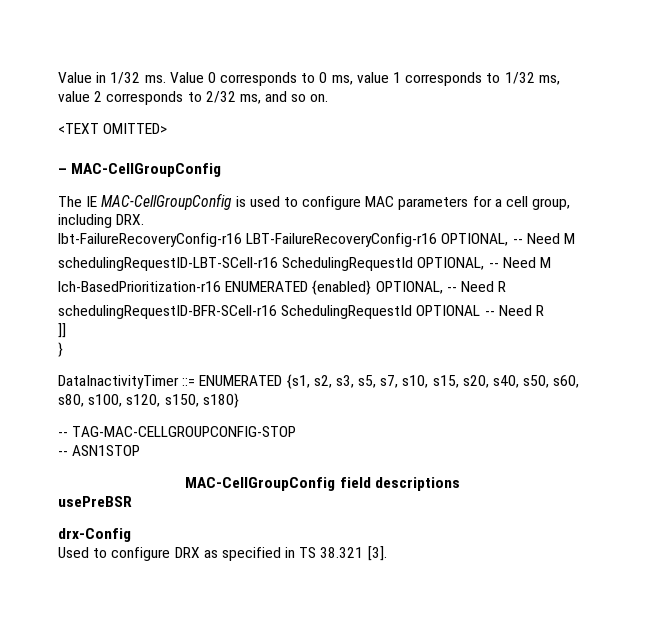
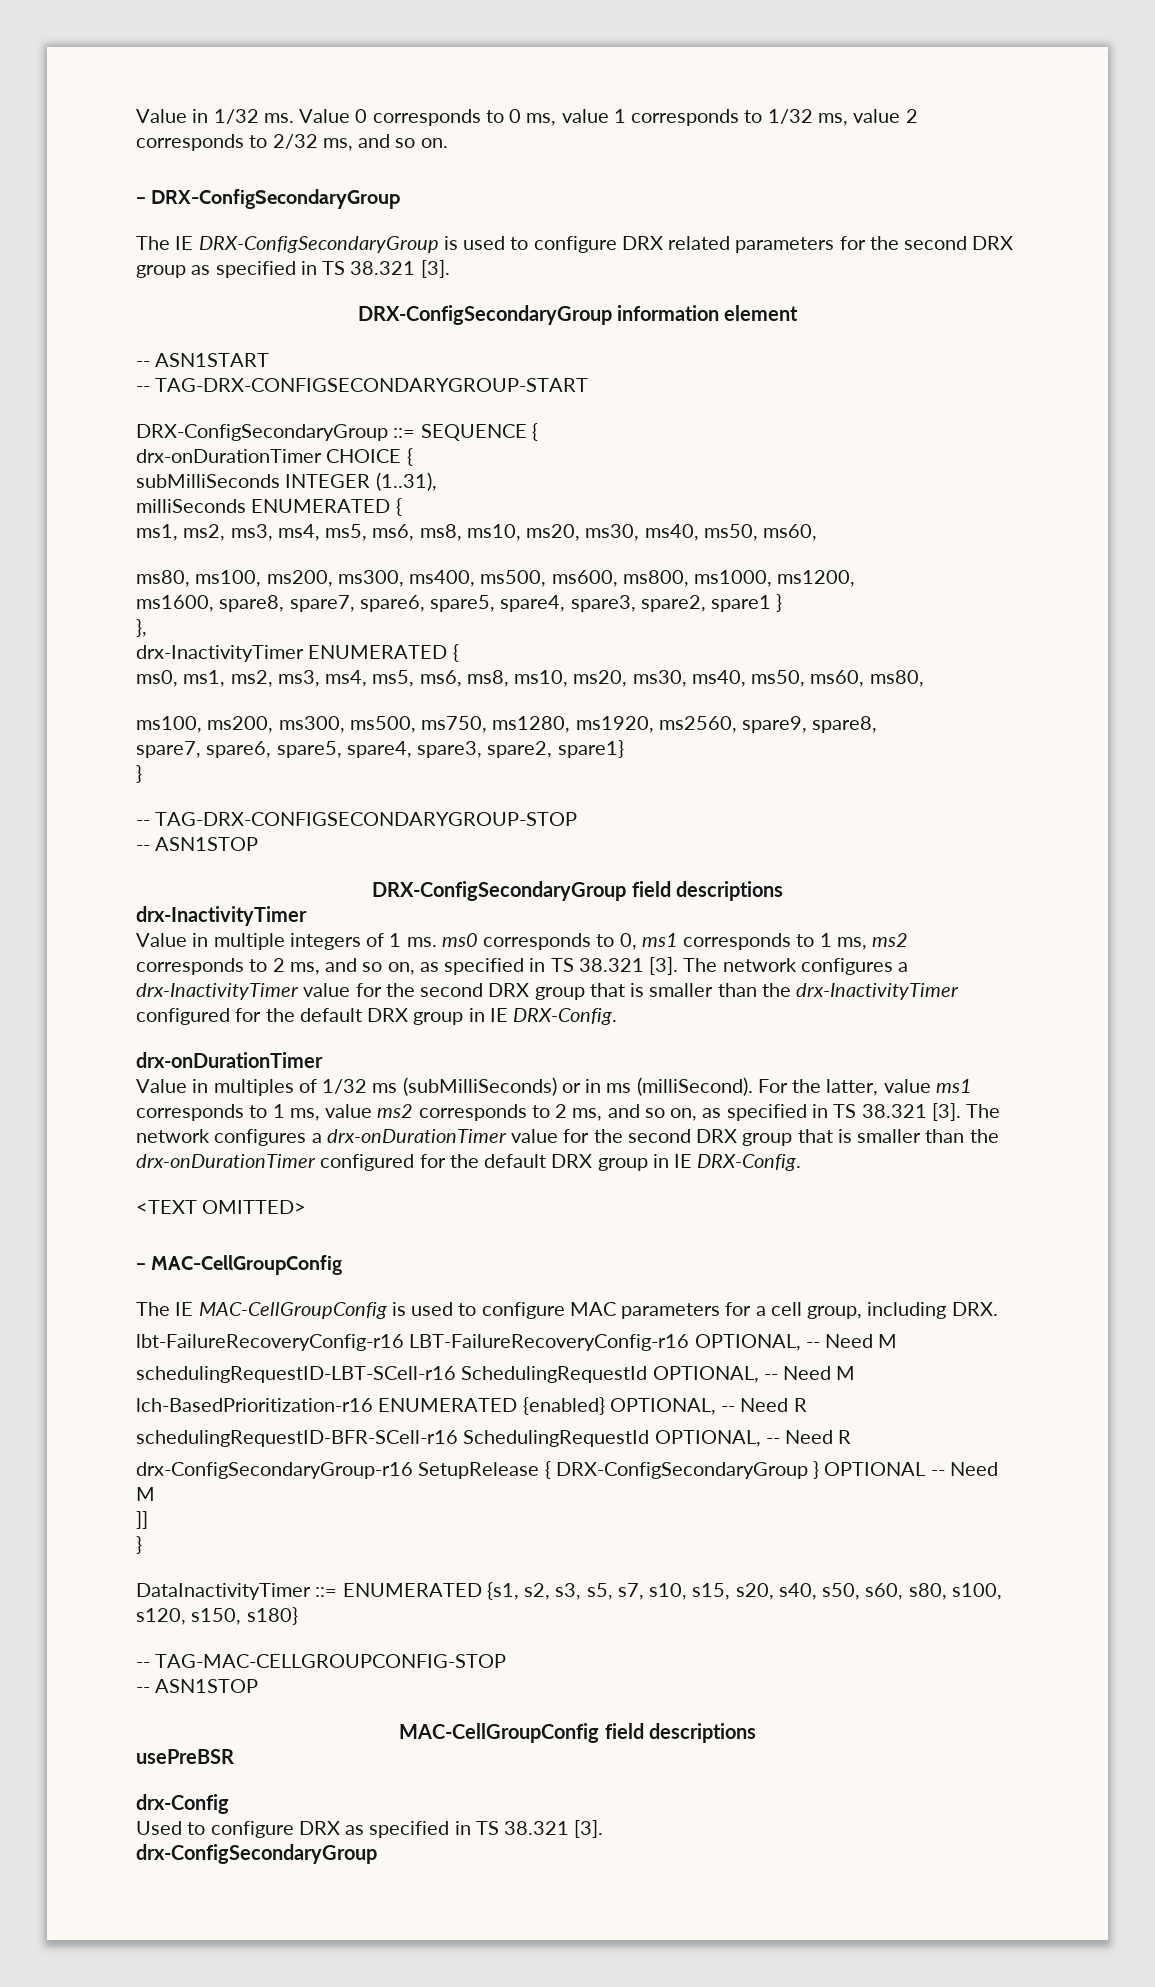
(329, 98) none -> [136,189,401,209] [136,236,1014,253] [136,260,450,278] [357,305,799,325] [136,353,270,367] [136,378,589,392] [136,423,538,441] [136,448,413,466] [136,472,437,491] [136,498,402,516] [136,524,818,541] [136,570,856,587] [136,594,783,612] [136,619,147,637] [136,644,459,662] [136,670,924,687] [136,716,878,733] [136,740,624,758] [136,765,142,783] [136,812,578,826] [136,837,259,851] [372,881,783,901] [136,906,307,926] [136,933,909,950] [136,957,909,975] [136,983,960,1000] [136,1008,618,1025] [136,1052,323,1068] [136,1077,972,1096] [136,1103,1001,1121] [136,1129,999,1146] [136,1154,802,1171] // – DRX-ConfigSecondaryGroup // The IE DRX-ConfigSecondaryGroup is used to configure DRX related parameters for the second DRX group as specified in TS 38.321 [3]. // DRX-ConfigSecondaryGroup information element // -- ASN1START // -- TAG-DRX-CONFIGSECONDARYGROUP-START // DRX-ConfigSecondaryGroup ::= SEQUENCE { // drx-onDurationTimer CHOICE { // subMilliSeconds INTEGER (1..31), // milliSeconds ENUMERATED { // ms1, ms2, ms3, ms4, ms5, ms6, ms8, ms10, ms20, ms30, ms40, ms50, ms60, // ms80, ms100, ms200, ms300, ms400, ms500, ms600, ms800, ms1000, ms1200, // ms1600, spare8, spare7, spare6, spare5, spare4, spare3, spare2, spare1 } // }, // drx-InactivityTimer ENUMERATED { // ms0, ms1, ms2, ms3, ms4, ms5, ms6, ms8, ms10, ms20, ms30, ms40, ms50, ms60, ms80, // ms100, ms200, ms300, ms500, ms750, ms1280, ms1920, ms2560, spare9, spare8, // spare7, spare6, spare5, spare4, spare3, spare2, spare1} // } // -- TAG-DRX-CONFIGSECONDARYGROUP-STOP // -- ASN1STOP // DRX-ConfigSecondaryGroup field descriptions // drx-InactivityTimer // Value in multiple integers of 1 ms. ms0 corresponds to 0, ms1 corresponds to 1 ms, ms2 corresponds to 2 ms, and so on, as specified in TS 38.321 [3]. The network configures a drx-InactivityTimer value for the second DRX group that is smaller than the drx-InactivityTimer configured for the default DRX group in IE DRX-Config. // drx-onDurationTimer // Value in multiples of 1/32 ms (subMilliSeconds) or in ms (milliSecond). For the latter, value ms1 corresponds to 1 ms, value ms2 corresponds to 2 ms, and so on, as specified in TS 38.321 [3]. The network configures a drx-onDurationTimer value for the second DRX group that is smaller than the drx-onDurationTimer configured for the default DRX group in IE DRX-Config.
(413, 312) none -> [654,1430,852,1447] [136,1461,820,1479] OPTIONAL, -- Need R // drx-ConfigSecondaryGroup-r16 SetupRelease { DRX-ConfigSecondaryGroup }
[535,305,544,316] R -> [136,1487,155,1501] M
(387, 553) none -> [136,1844,377,1864] // drx-ConfigSecondaryGroup

